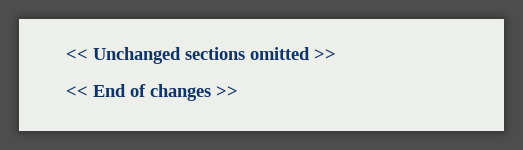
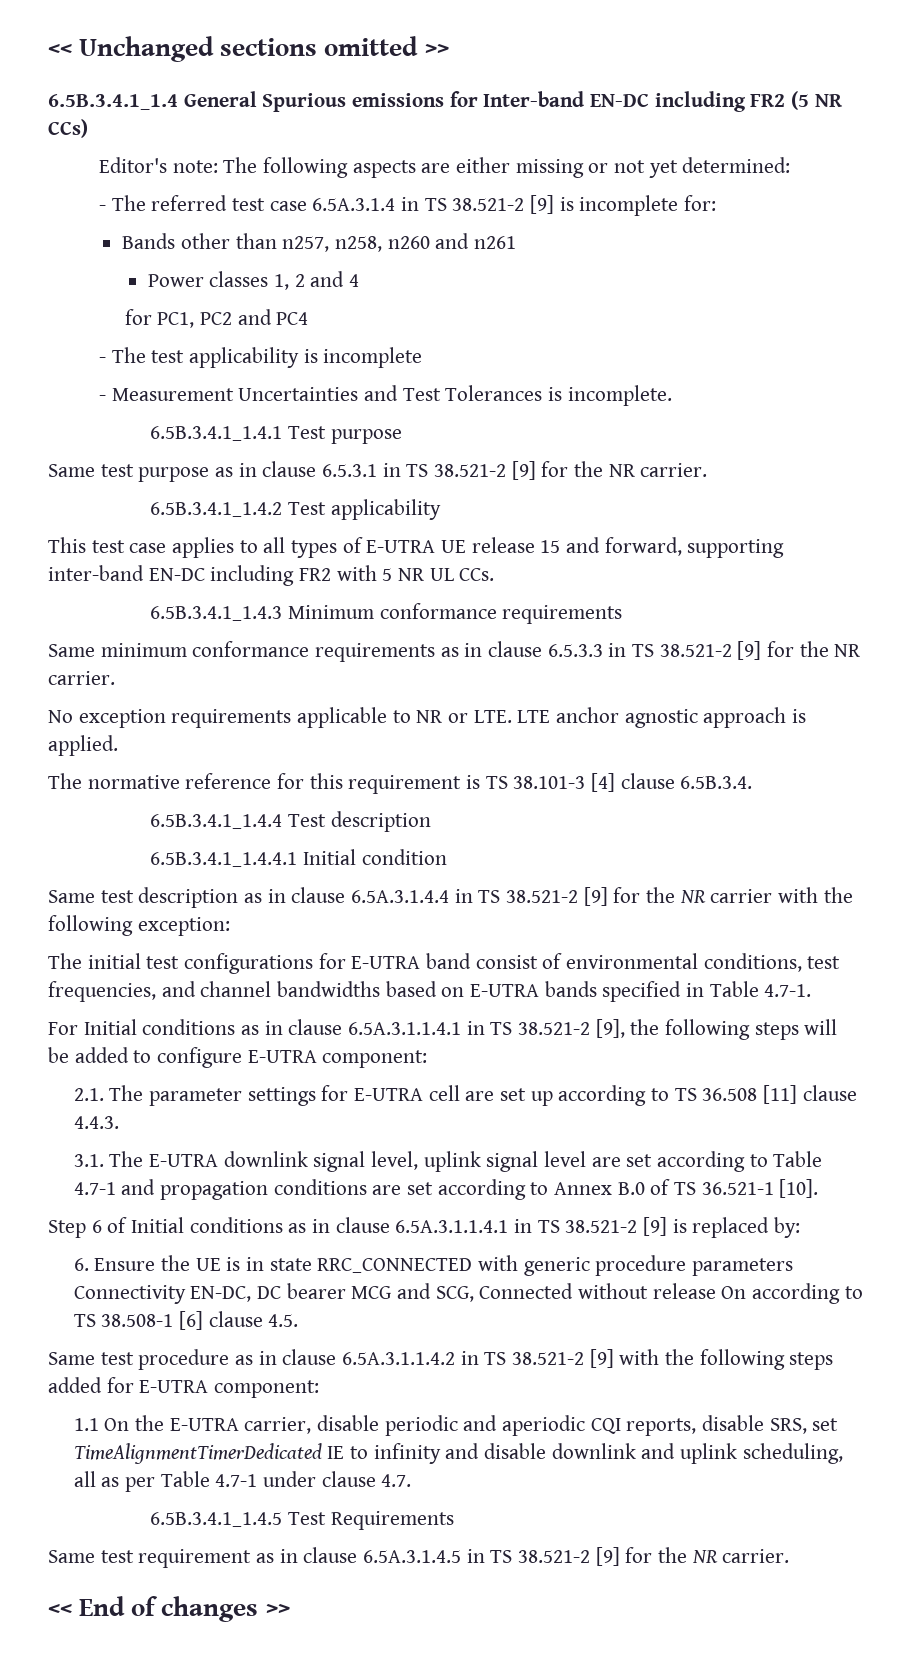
(336, 54) none -> [48,91,843,112] [48,119,88,138] [99,157,791,178] [99,195,717,216] [122,233,516,252] [147,271,360,290] [124,309,309,328] [99,347,423,368] [99,385,672,406] [150,426,402,444] [48,461,708,482] [150,499,441,520] [48,537,785,558] [48,565,495,586] [150,603,623,624] [48,641,862,662] [48,671,115,685] [48,707,807,728] [48,735,118,756] [48,773,753,794] [150,811,431,832] [150,849,447,867] [48,887,853,908] [48,915,230,936] [48,953,841,974] [48,981,812,1002] [48,1019,838,1040] [48,1047,428,1068] [73,1085,857,1106] [73,1116,119,1129] [73,1151,823,1172] [73,1179,819,1200] [48,1217,801,1238] [73,1255,793,1276] [73,1283,863,1304] [73,1311,299,1330] [48,1349,834,1370] [48,1377,320,1398] [73,1415,839,1436] [73,1443,843,1464] [73,1471,412,1492] [150,1511,454,1530] [48,1547,790,1568] // 6.5B.3.4.1_1.4 General Spurious emissions for Inter-band EN-DC including FR2 (5 NR CCs) // Editor's note: The following aspects are either missing or not yet determined: // - The referred test case 6.5A.3.1.4 in TS 38.521-2 [9] is incomplete for: // Bands other than n257, n258, n260 and n261 // Power classes 1, 2 and 4 // for PC1, PC2 and PC4 // - The test applicability is incomplete // - Measurement Uncertainties and Test Tolerances is incomplete. // 6.5B.3.4.1_1.4.1 Test purpose // Same test purpose as in clause 6.5.3.1 in TS 38.521-2 [9] for the NR carrier. // 6.5B.3.4.1_1.4.2 Test applicability // This test case applies to all types of E-UTRA UE release 15 and forward, supporting inter-band EN-DC including FR2 with 5 NR UL CCs. // 6.5B.3.4.1_1.4.3 Minimum conformance requirements // Same minimum conformance requirements as in clause 6.5.3.3 in TS 38.521-2 [9] for the NR carrier. // No exception requirements applicable to NR or LTE. LTE anchor agnostic approach is applied. // The normative reference for this requirement is TS 38.101-3 [4] clause 6.5B.3.4. // 6.5B.3.4.1_1.4.4 Test description // 6.5B.3.4.1_1.4.4.1 Initial condition // Same test description as in clause 6.5A.3.1.4.4 in TS 38.521-2 [9] for the NR carrier with the following exception: // The initial test configurations for E-UTRA band consist of environmental conditions, test frequencies, and channel bandwidths based on E-UTRA bands specified in Table 4.7-1. // For Initial conditions as in clause 6.5A.3.1.1.4.1 in TS 38.521-2 [9], the following steps will be added to configure E-UTRA component: // 2.1. The parameter settings for E-UTRA cell are set up according to TS 36.508 [11] clause 4.4.3. // 3.1. The E-UTRA downlink signal level, uplink signal level are set according to Table 4.7-1 and propagation conditions are set according to Annex B.0 of TS 36.521-1 [10]. // Step 6 of Initial conditions as in clause 6.5A.3.1.1.4.1 in TS 38.521-2 [9] is replaced by: // 6. Ensure the UE is in state RRC_CONNECTED with generic procedure parameters Connectivity EN-DC, DC bearer MCG and SCG, Connected without release On according to TS 38.508-1 [6] clause 4.5. // Same test procedure as in clause 6.5A.3.1.1.4.2 in TS 38.521-2 [9] with the following steps added for E-UTRA component: // 1.1 On the E-UTRA carrier, disable periodic and aperiodic CQI reports, disable SRS, set TimeAlignmentTimerDedicated IE to infinity and disable downlink and uplink scheduling, all as per Table 4.7-1 under clause 4.7. // 6.5B.3.4.1_1.4.5 Test Requirements // Same test requirement as in clause 6.5A.3.1.4.5 in TS 38.521-2 [9] for the NR carrier.

